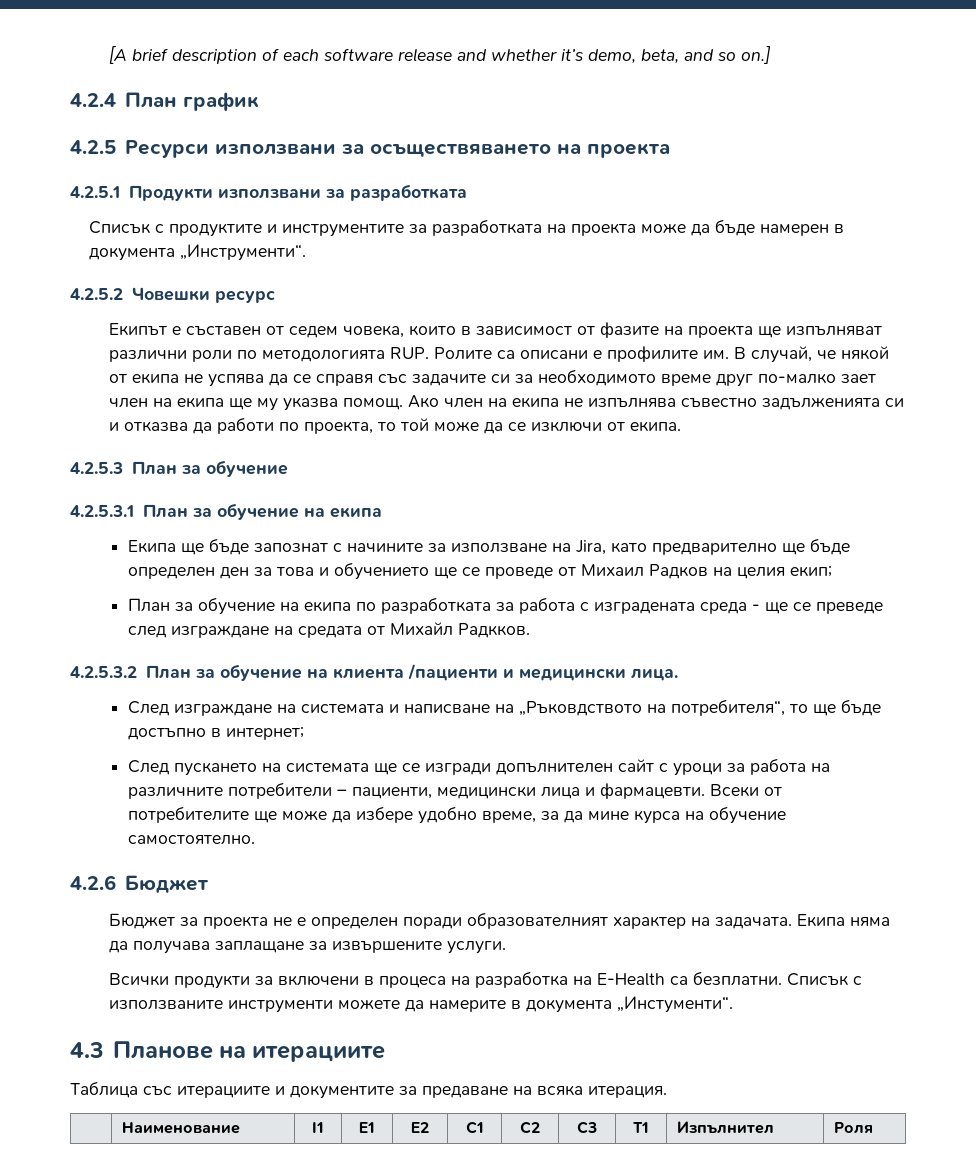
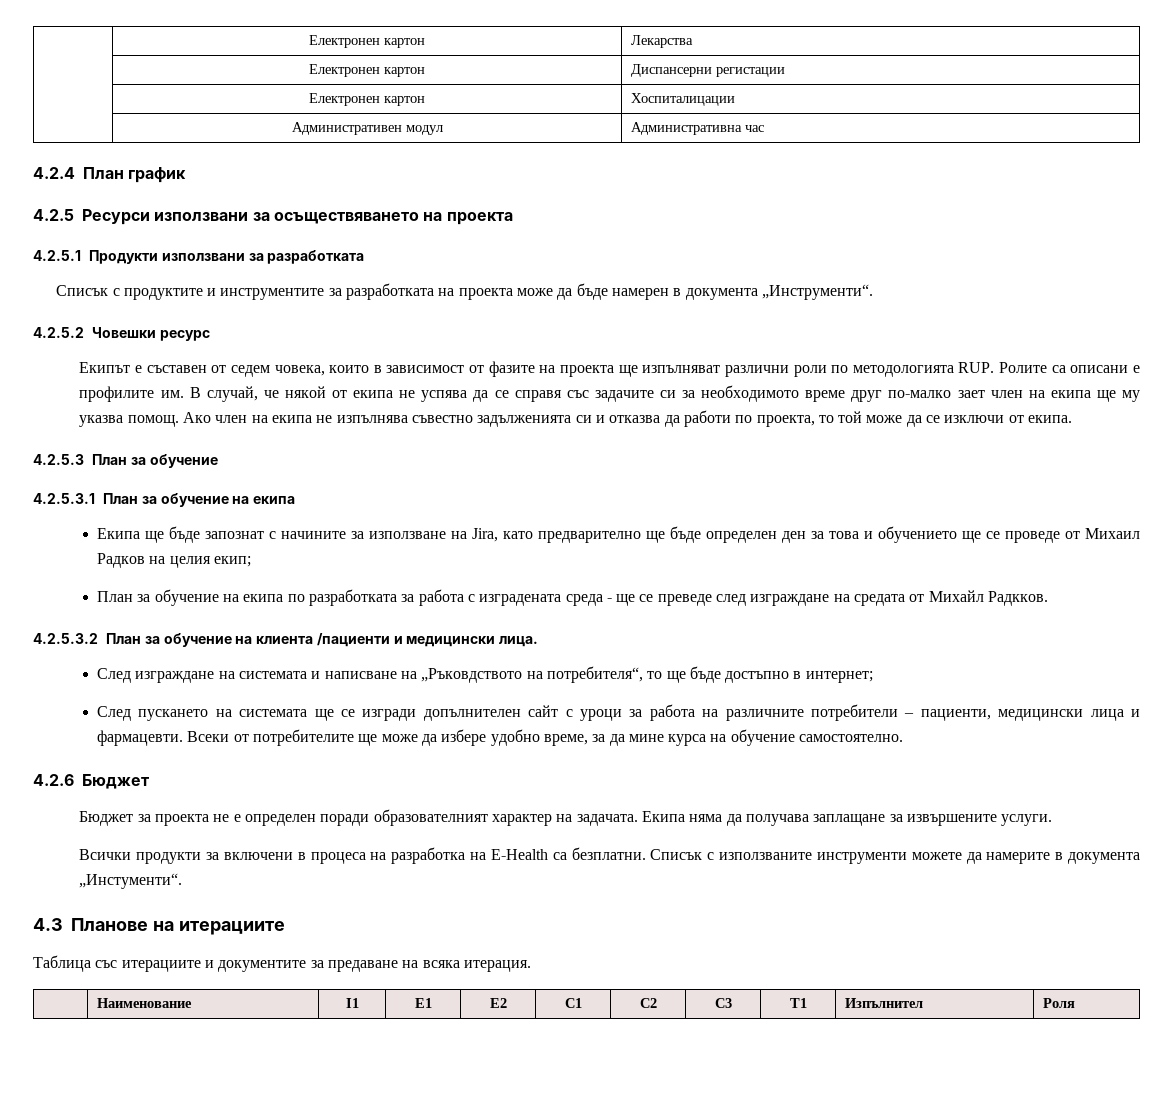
[108,46,771,64] [A brief description of each software release and whether it’s demo, beta, and so on.] -> [309,35,425,48] [630,35,693,48] [309,64,425,77] [630,64,785,77] [309,93,425,106] [630,93,735,106] [291,122,443,135] [630,122,764,135] | Електронен картон | Лекарства // | Електронен картон | Диспансерни регистации // | Електронен картон | Хоспиталицации // | Административен модул | Административна час

